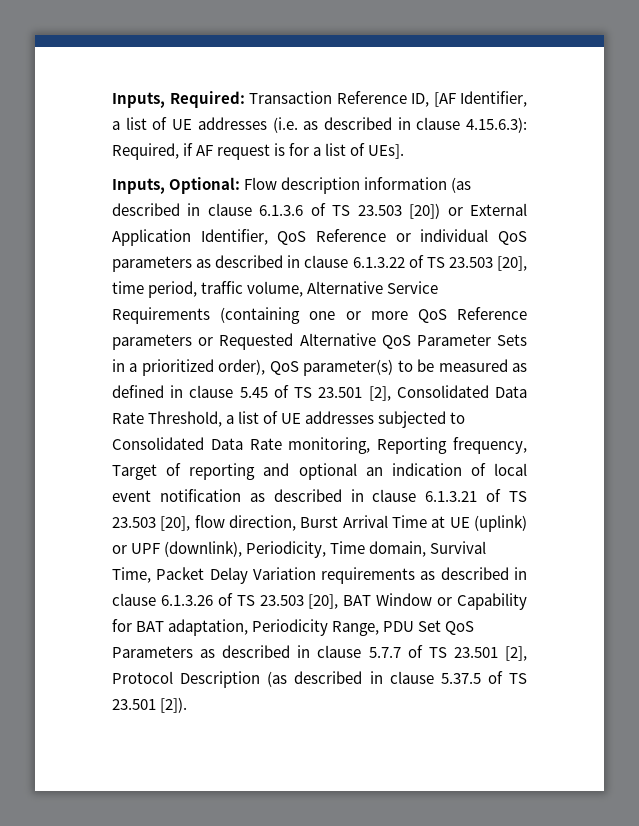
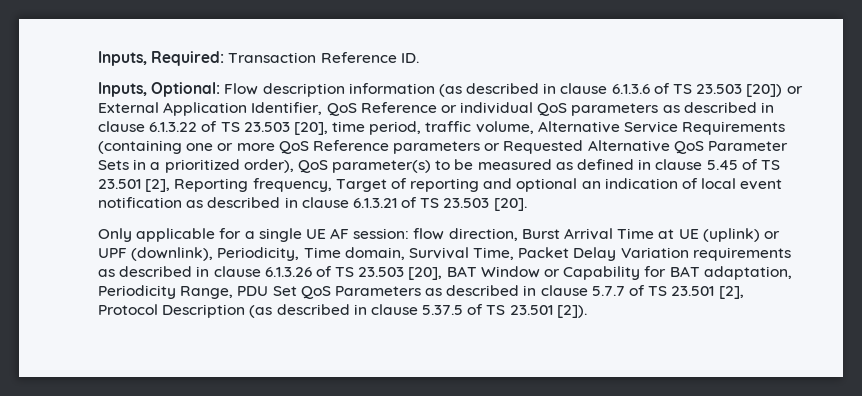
[411,91,527,107] [112,117,527,133] [112,143,405,160] ID, [AF Identifier, a list of UE addresses (i.e. as described in clause 4.15.6.3): Required, if AF request is for a list of UEs]. -> [400,53,419,63] ID.
[396,385,527,398] [112,411,466,428] [112,437,371,454] Consolidated Data Rate Threshold, a list of UE addresses subjected to Consolidated Data Rate monitoring, -> (171, 185) none
[160,516,191,531] [20], -> [493,198,527,211] [98,228,410,242] [20]. // Only applicable for a single UE AF session:

